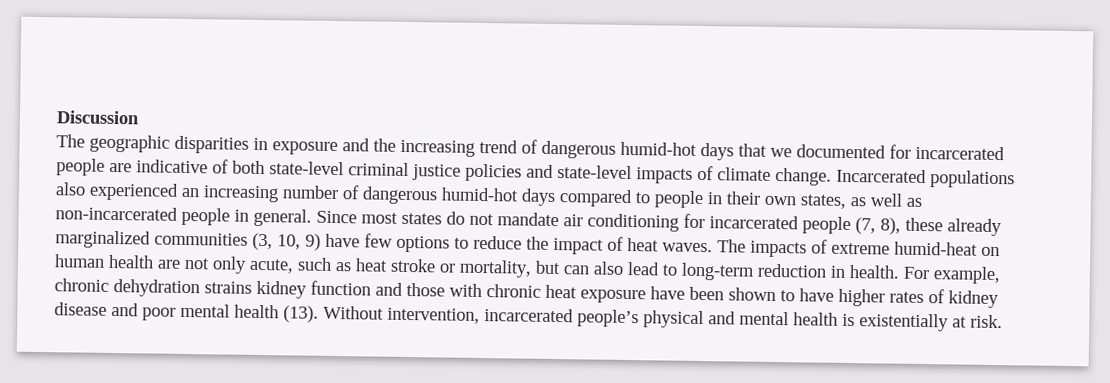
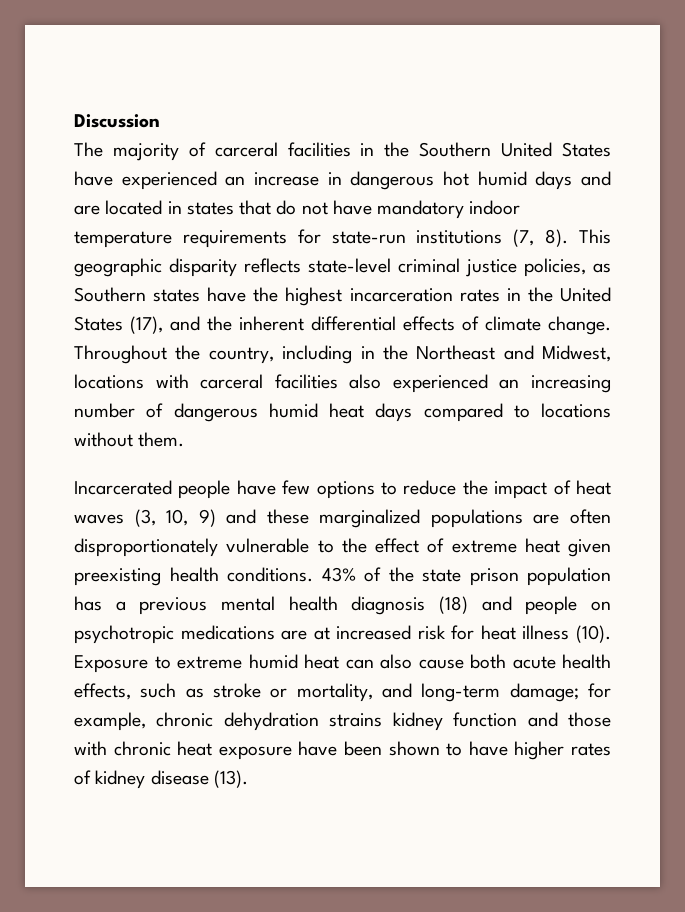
[89,134,1005,161] [56,158,1015,189] geographic disparities in exposure and the increasing trend of dangerous humid-hot days that we documented for incarcerated people are indicative of both state-level criminal justice policies and state-level impacts of climate change. Incarcerated populations -> [112,142,612,161] [74,171,611,190] [74,200,521,219] [74,229,611,248] [74,258,611,277] [74,287,611,306] [74,316,611,335] [74,345,611,364] [74,374,338,389] majority of carceral facilities in the Southern United States have experienced an increase in dangerous hot humid days and are located in states that do not have mandatory indoor temperature requirements for state-run institutions (7, 8). This geographic disparity reflects state-level criminal justice policies, as Southern states have the highest incarceration rates in the United States (17), and the inherent differential effects of climate change. Throughout the country, including in the Northeast and Midwest, locations with carceral facilities
[441,187,519,202] humid-hot -> [268,403,364,418] humid heat
[654,190,922,209] [55,206,1002,237] [55,230,321,251] people in their own states, as well as non-incarcerated people in general. Since most states do not mandate air conditioning for incarcerated people (7, 8), these already marginalized communities (3, 10, 9) -> [541,403,611,418] [74,432,185,447] [74,480,231,499] locations without them. // Incarcerated people
[662,239,1000,258] [54,254,294,274] waves. The impacts of extreme humid-heat on human health are not only acute, -> [74,509,611,528] [74,538,611,557] [74,567,611,586] [74,596,611,615] [74,625,611,644] [74,654,611,673] [74,683,131,700] waves (3, 10, 9) and these marginalized populations are often disproportionately vulnerable to the effect of extreme heat given preexisting health conditions. 43% of the state prison population has a previous mental health diagnosis (18) and people on psychotropic medications are at increased risk for heat illness (10). Exposure to extreme humid heat can also cause both acute health effects,
[355,258,388,272] heat -> (204, 693) none
[535,260,930,281] but can also lead to long-term reduction in health. For -> [382,683,611,702] and long-term damage; for
[111,302,1003,332] and poor mental health (13). Without intervention, incarcerated people’s physical and mental health is existentially at risk. -> [213,770,248,788] (13).

